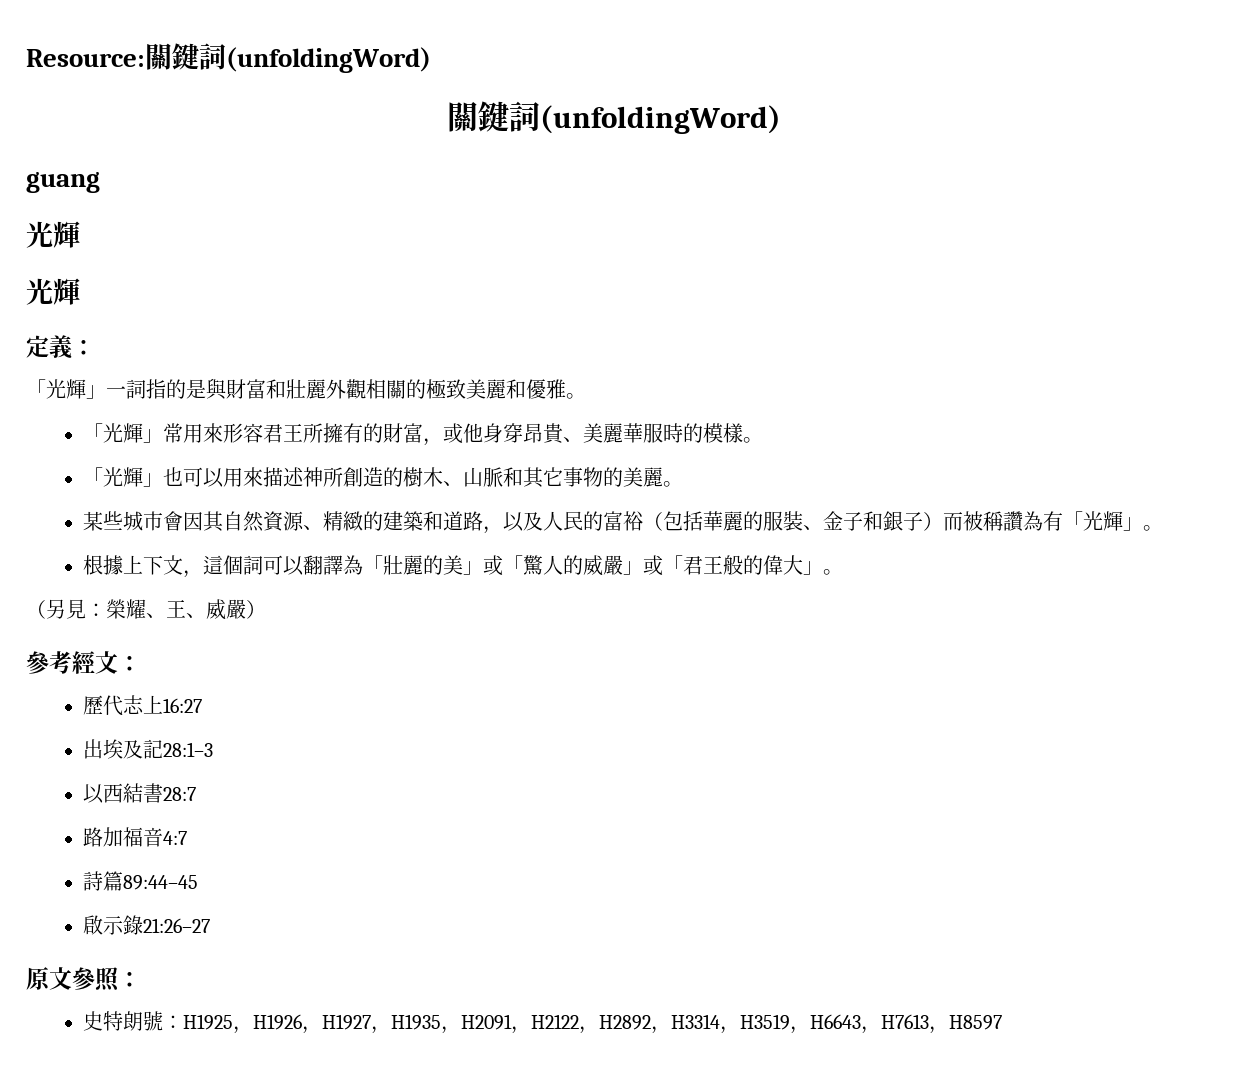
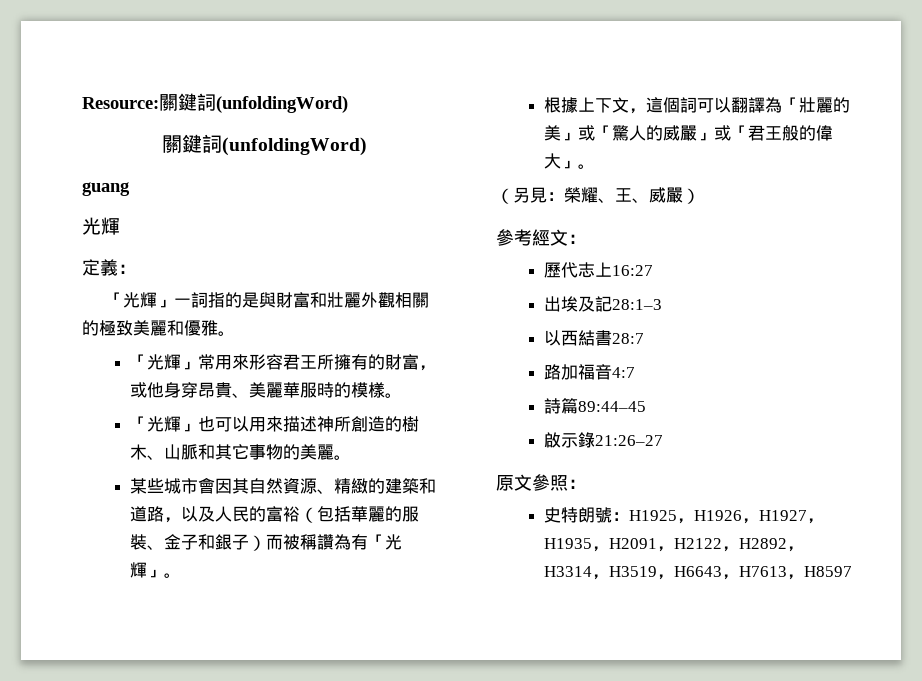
[26,278,80,305] // 光輝 -> (120, 226) none

